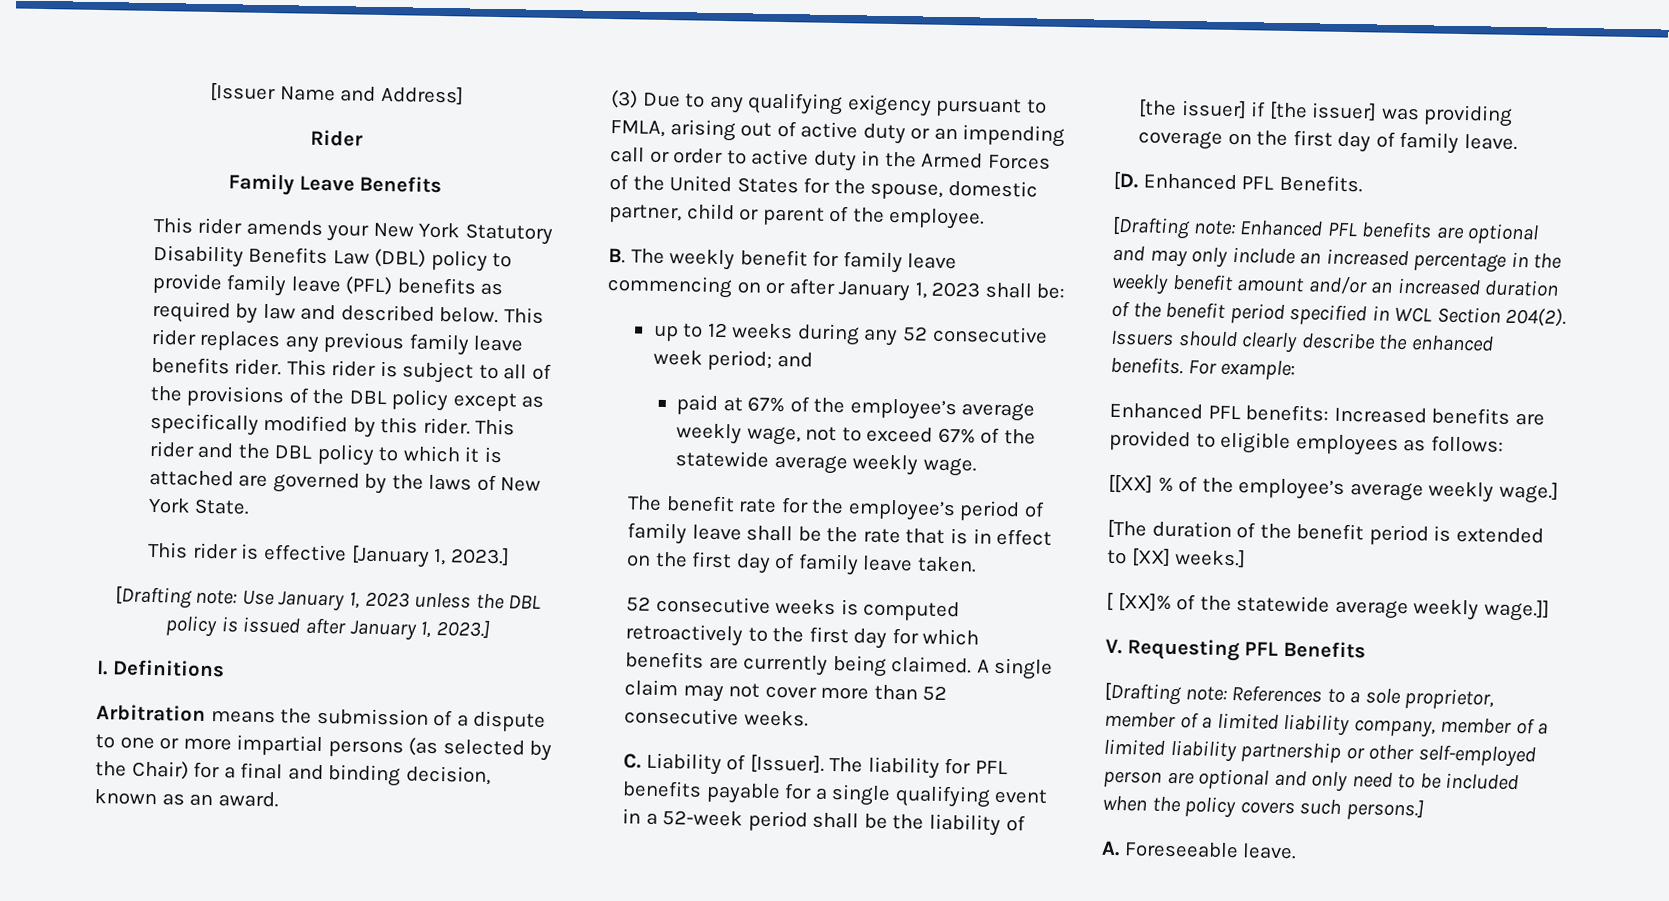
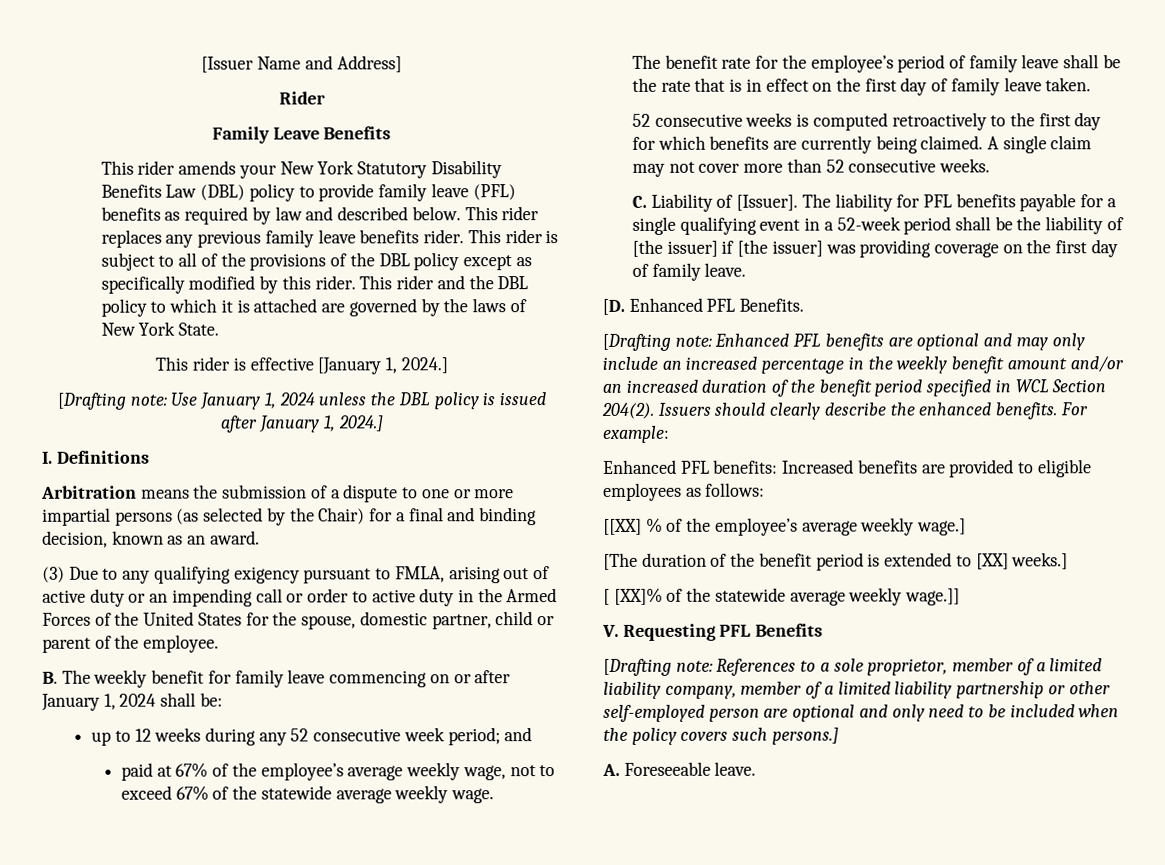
[449,547,510,567] 2023.] -> [400,357,448,374] 2024.]
[364,591,410,608] 2023 -> [278,392,315,406] 2024
[435,620,490,639] 2023.] -> [337,415,383,432] 2024.]
[931,281,981,298] 2023 -> [119,693,157,707] 2024

